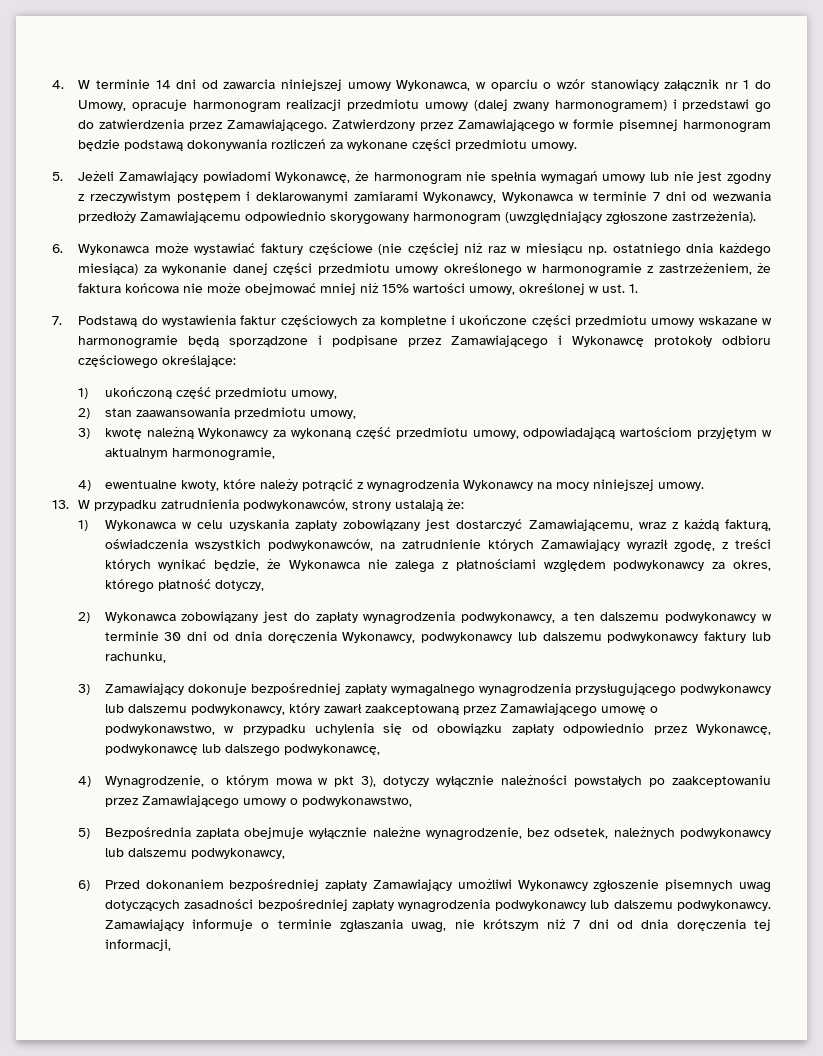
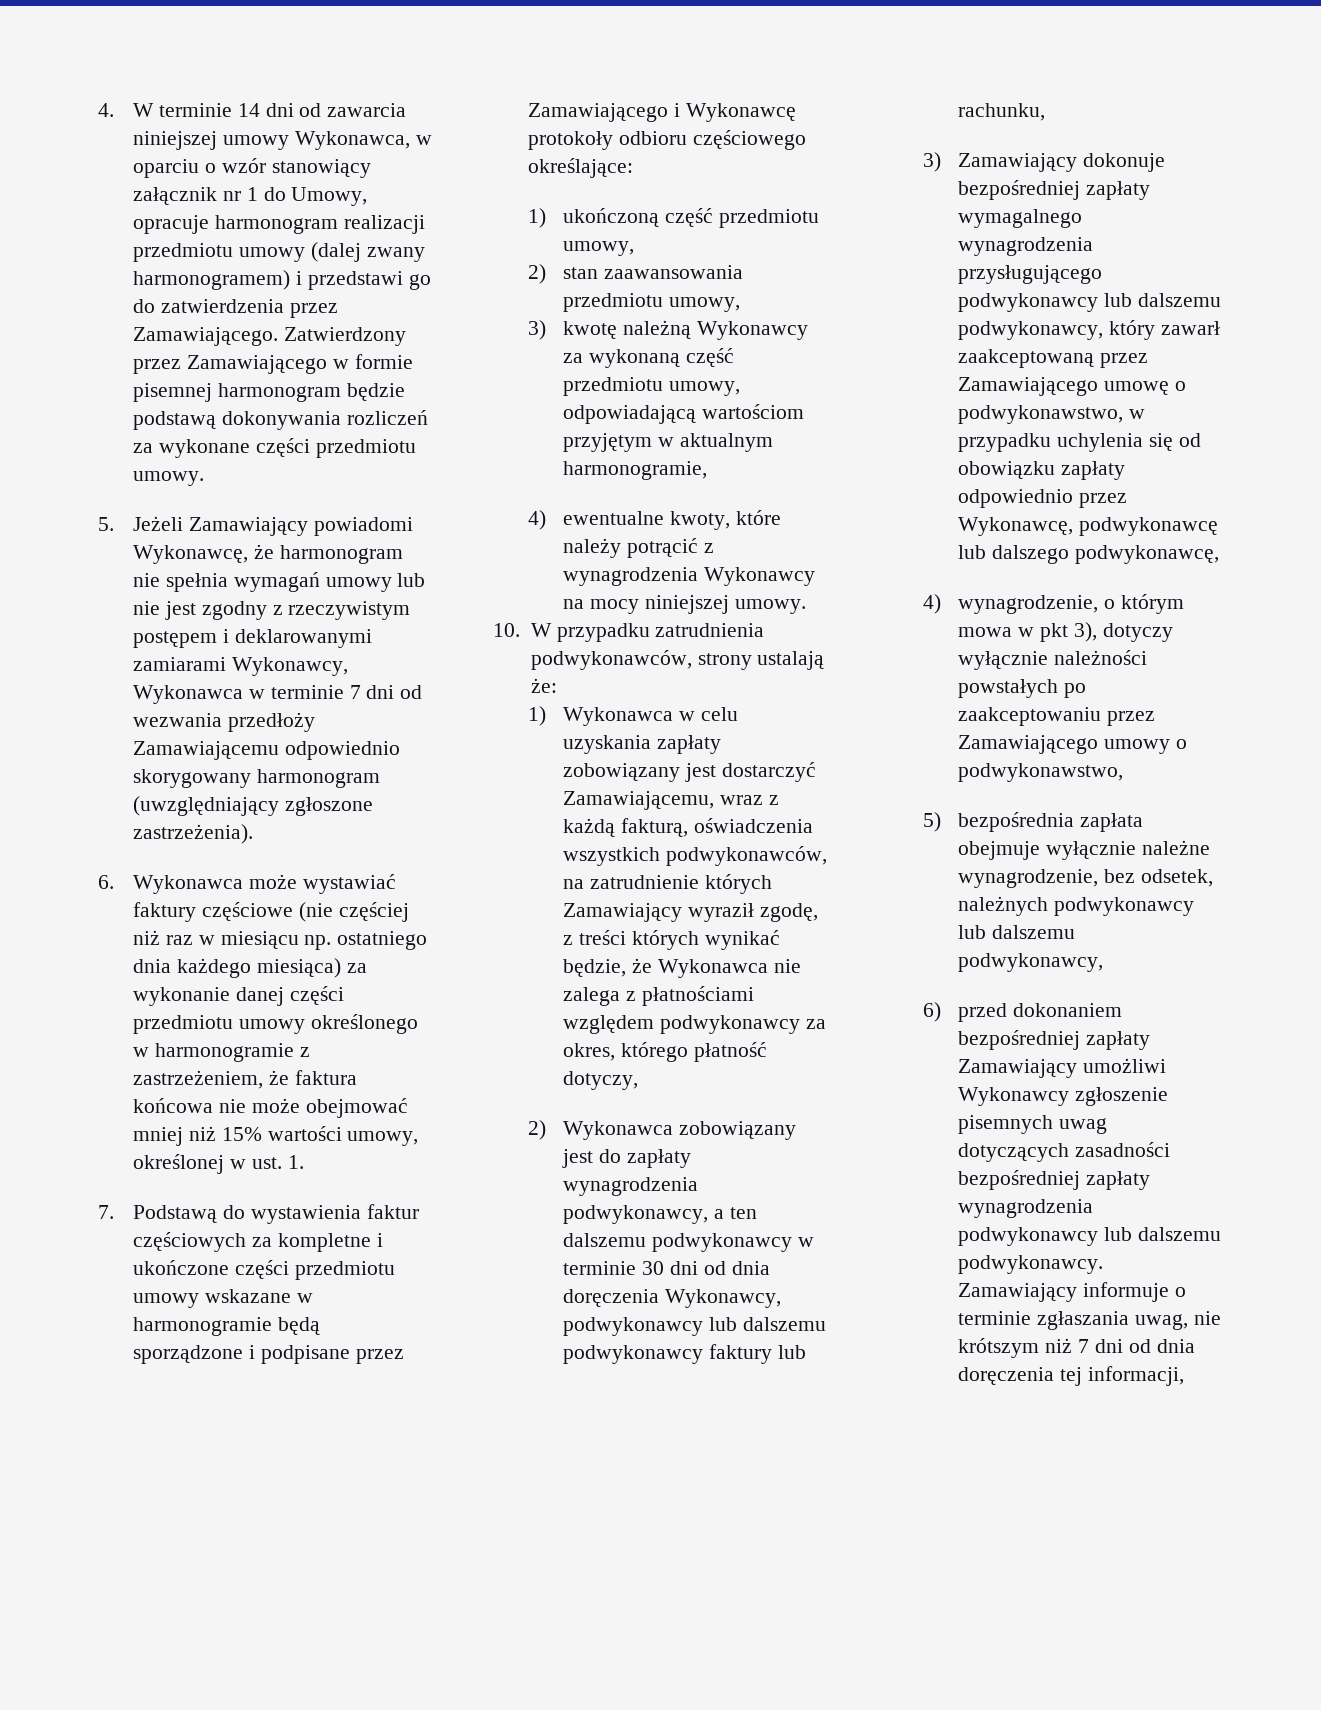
[52,500,69,509] 13. -> [493,623,520,637] 10.
[104,775,204,789] Wynagrodzenie, -> [958,595,1099,614] wynagrodzenie,
[104,827,191,839] Bezpośrednia -> [958,812,1075,832] bezpośrednia
[104,880,140,889] Przed -> [958,1003,1008,1022] przed

